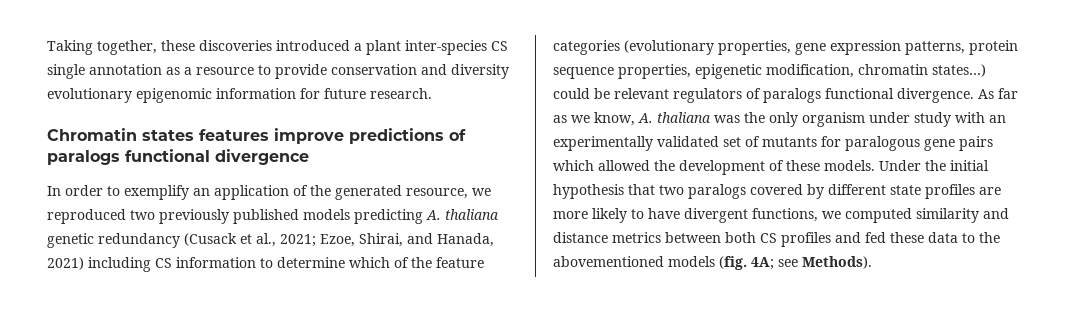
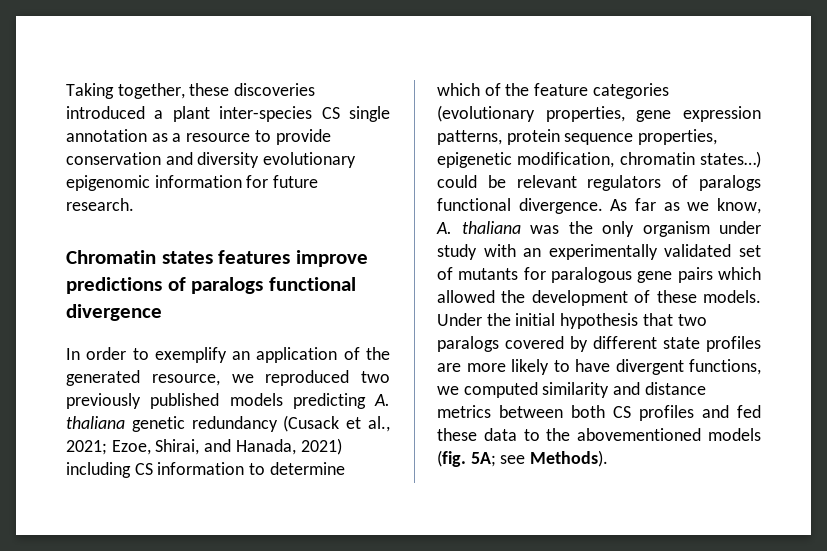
[751,257,774,270] 4A; -> [470,452,496,467] 5A;

